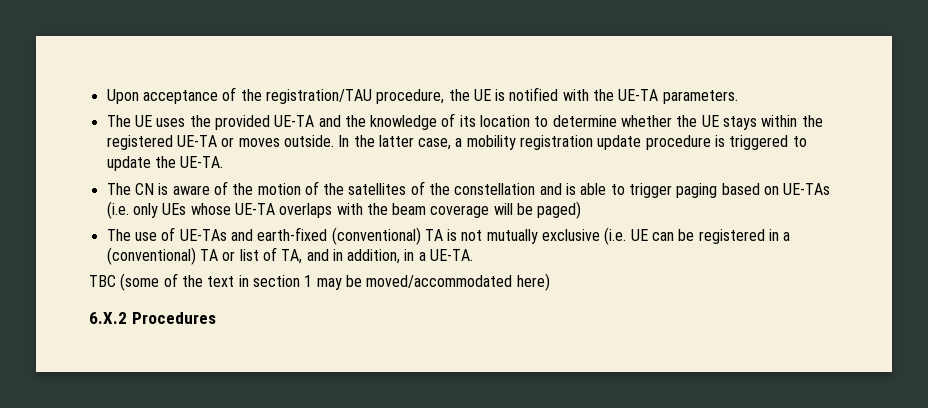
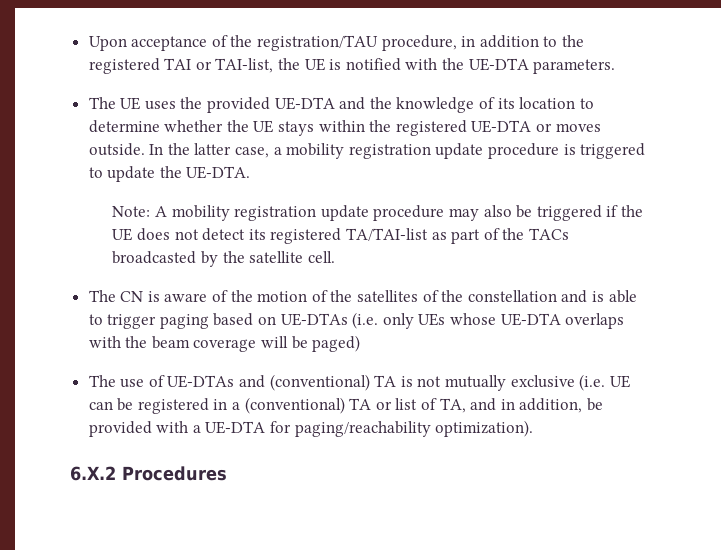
(445, 96) none -> [461,35,585,48] [88,58,274,74] in addition to the registered TAI or TAI-list,
[618,89,659,101] UE-TA -> [468,58,529,71] UE-DTA
[274,115,315,127] UE-TA -> [274,97,335,110] UE-DTA
[176,135,217,147] UE-TA -> [471,120,532,133] UE-DTA
[180,156,224,168] UE-TA. -> [186,166,251,179] [112,205,643,221] [112,228,569,244] [112,251,335,267] UE-DTA. // Note: A mobility registration update procedure may also be triggered if the UE does not detect its registered TA/TAI-list as part of the TACs broadcasted by the satellite cell.
[783,183,831,195] UE-TAs -> [280,313,348,326] UE-DTAs
[234,203,275,215] UE-TA -> [500,313,561,326] UE-DTA
[179,227,328,241] UE-TAs and earth-fixed -> [167,375,266,388] UE-DTAs and
[404,249,474,261] [89,273,550,291] in a UE-TA. // TBC (some of the text in section 1 may be moved/accommodated here) -> [586,398,603,411] [88,420,534,437] be provided with a UE-DTA for paging/reachability optimization).

